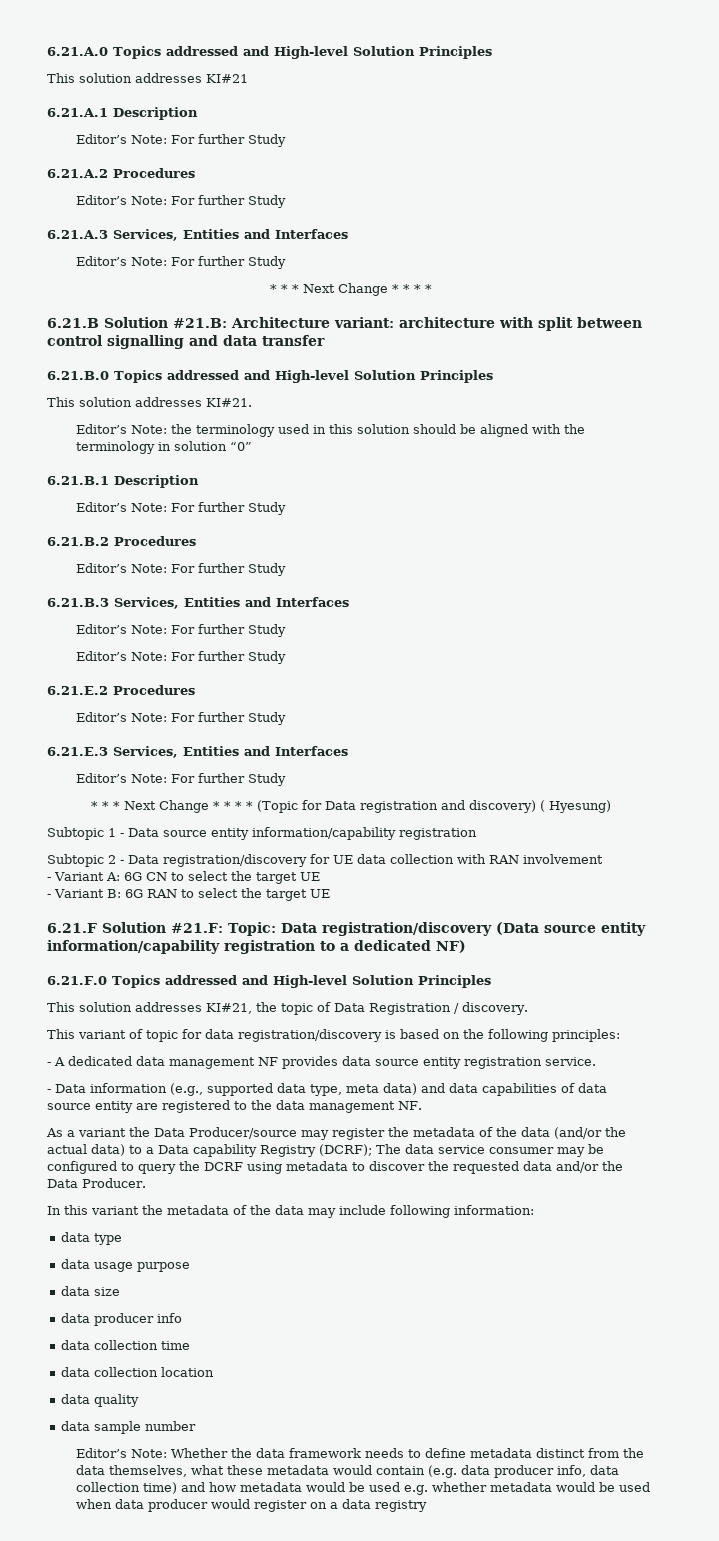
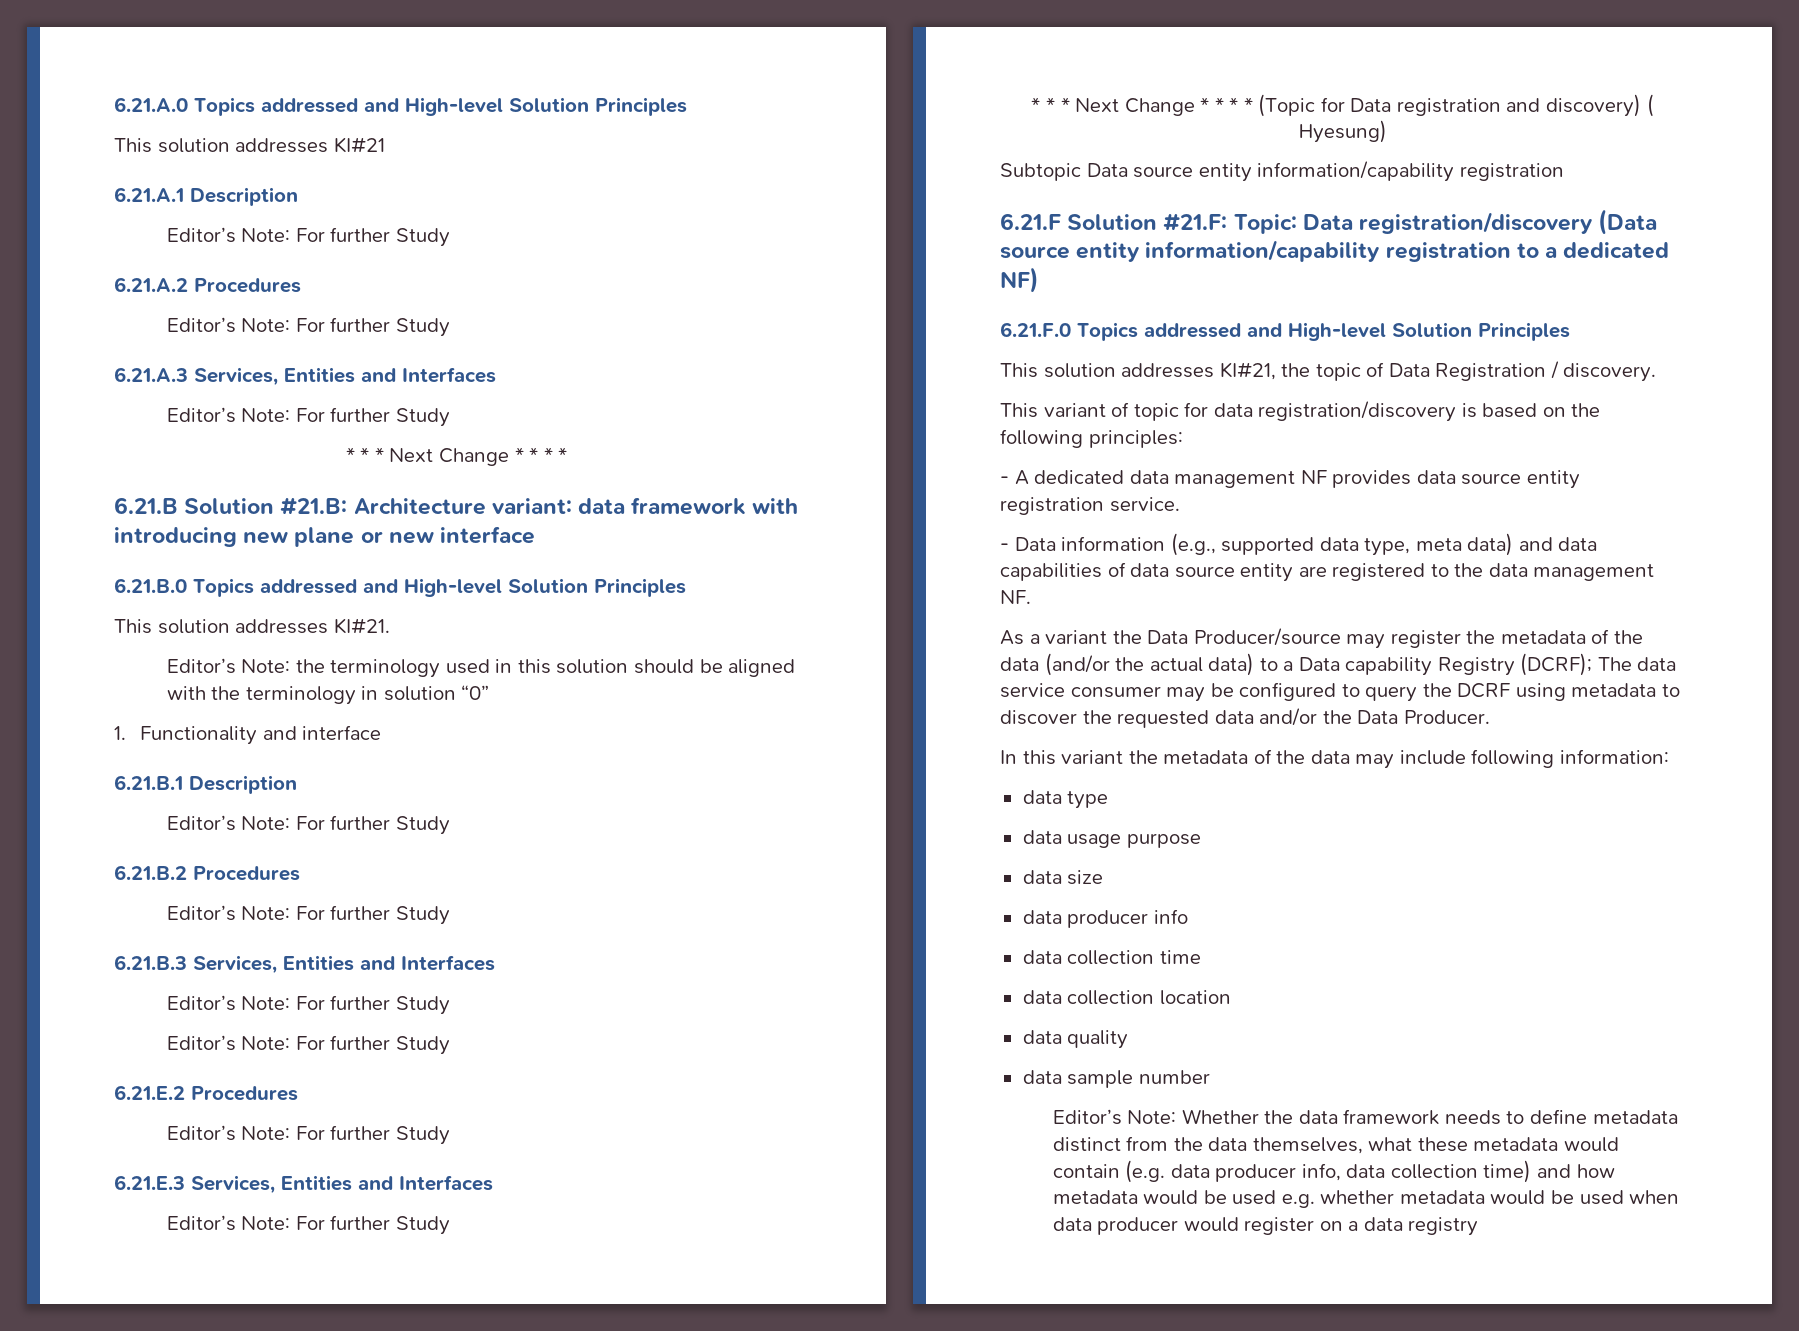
[399,317,642,331] [47,335,325,349] architecture with split between control signalling and data transfer -> [578,497,799,515] [114,526,536,547] data framework with introducing new plane or new interface
(252, 446) none -> [114,725,382,745] // 1. Functionality and interface
[108,828,124,837] 1 - -> (1081, 172) none
[47,854,603,867] [47,871,320,884] [47,888,330,901] // Subtopic 2 - Data registration/discovery for UE data collection with RAN involvement // - Variant A: 6G CN to select the target UE // - Variant B: 6G RAN to select the target UE -> (1564, 172) none

